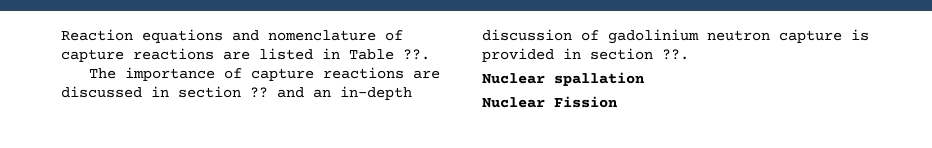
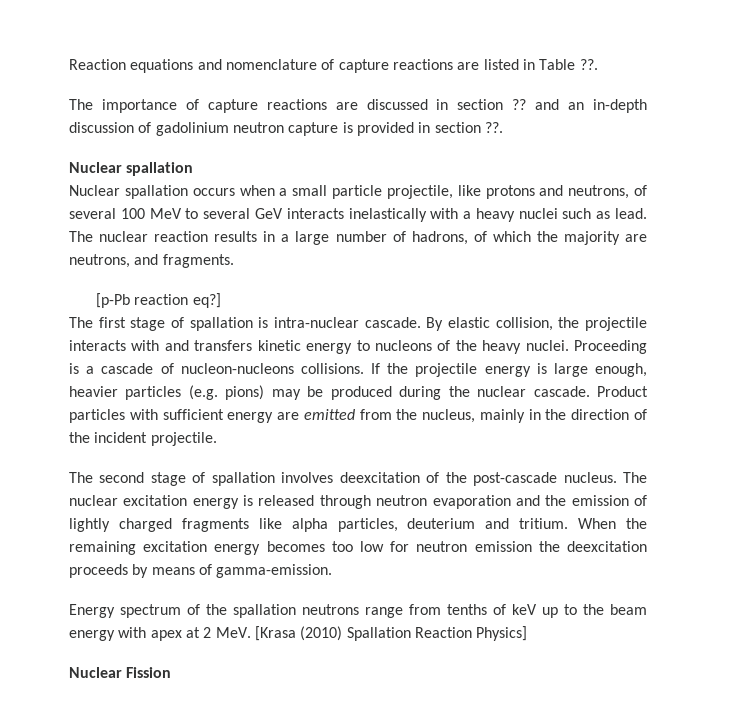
(645, 79) none -> [69,185,647,199] [69,208,647,222] [69,231,647,245] [69,254,234,268] [96,293,221,308] [69,317,648,331] [69,340,647,354] [69,363,648,377] [69,385,648,400] [69,409,647,423] [69,432,217,446] [69,472,647,486] [69,495,648,509] [69,518,648,532] [69,541,647,555] [69,564,333,578] [69,604,647,618] [69,626,528,641] // Nuclear spallation occurs when a small particle projectile, like protons and neutrons, of several 100 MeV to several GeV interacts inelastically with a heavy nuclei such as lead. The nuclear reaction results in a large number of hadrons, of which the majority are neutrons, and fragments. // [p-Pb reaction eq?] // The first stage of spallation is intra-nuclear cascade. By elastic collision, the projectile interacts with and transfers kinetic energy to nucleons of the heavy nuclei. Proceeding is a cascade of nucleon-nucleons collisions. If the projectile energy is large enough, heavier particles (e.g. pions) may be produced during the nuclear cascade. Product particles with sufficient energy are emitted from the nucleus, mainly in the direction of the incident projectile. // The second stage of spallation involves deexcitation of the post-cascade nucleus. The nuclear excitation energy is released through neutron evaporation and the emission of lightly charged fragments like alpha particles, deuterium and tritium. When the remaining excitation energy becomes too low for neutron emission the deexcitation proceeds by means of gamma-emission. // Energy spectrum of the spallation neutrons range from tenths of keV up to the beam energy with apex at 2 MeV. [Krasa (2010) Spallation Reaction Physics]

